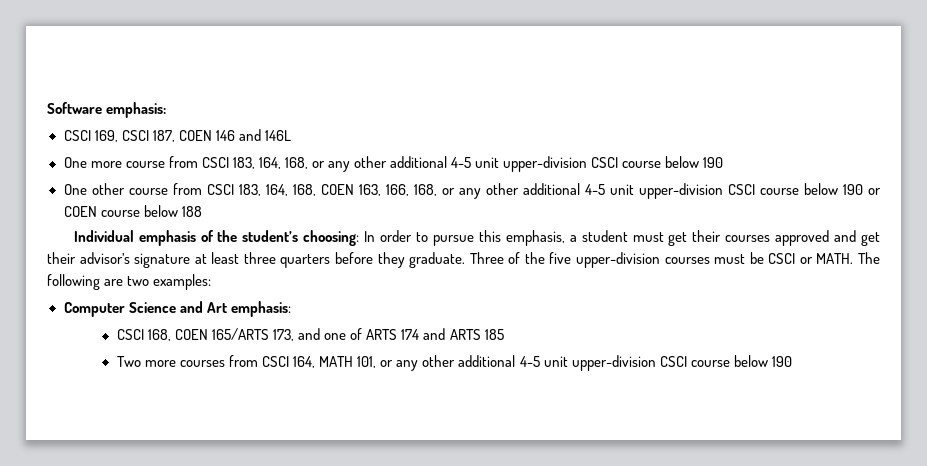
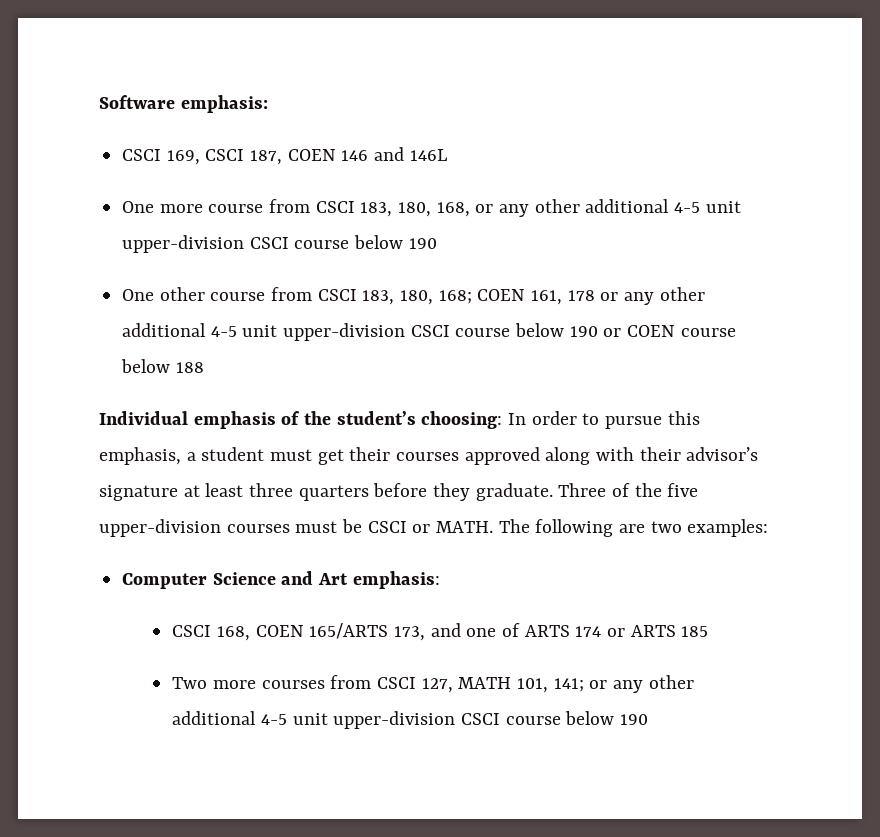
[258,157,281,169] 164, -> [398,202,432,217] 180,
[265,184,437,196] 164, 168, COEN 163, 166, 168, -> [400,289,595,305] 180, 168; COEN 161, 178
[834,230,881,246] and get -> [545,447,635,465] along with
[423,328,446,340] and -> [606,628,625,637] or
[293,356,316,368] 164, -> [421,678,453,693] 127,
(377, 362) none -> [553,678,584,692] 141;

